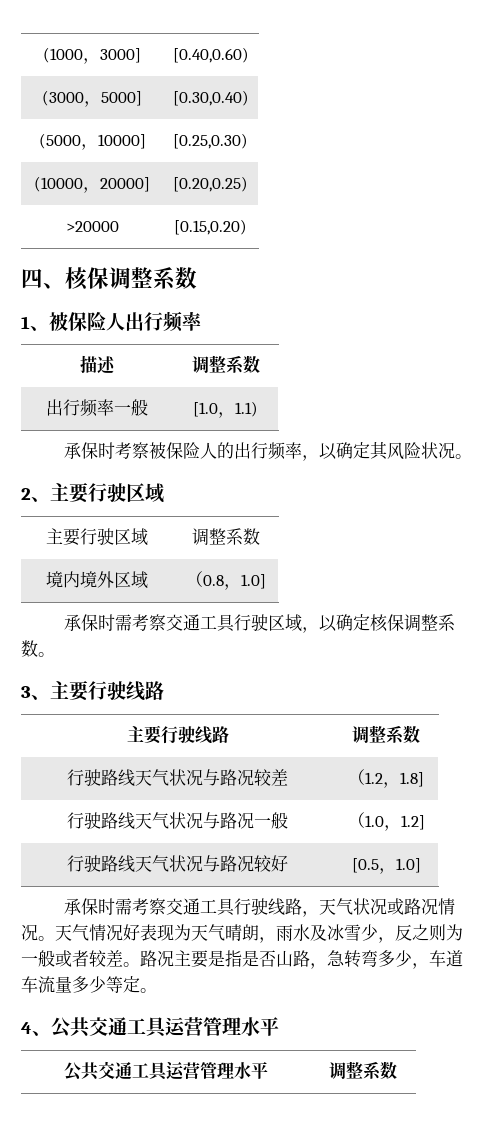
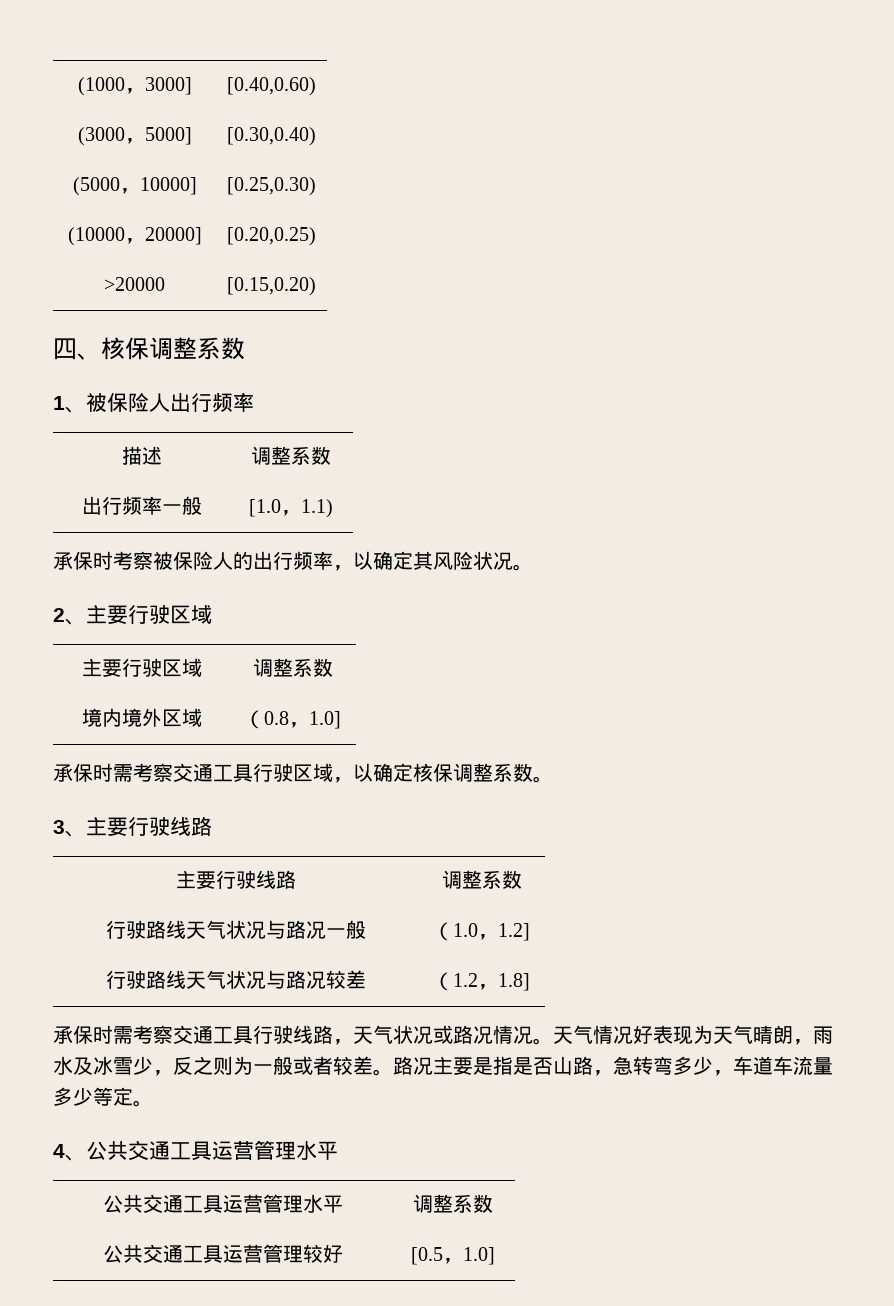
[67,769,288,787] [348,769,424,788] // 行驶路线天气状况与路况较差 | （1.2，1.8] -> (522, 879) none
[271,855,288,872] [351,858,421,874] 好 | [0.5，1.0] -> [346,970,366,989] [433,972,530,991] 差 | （1.2，1.8]
(397, 1070) none -> [102,1244,343,1263] [411,1247,495,1265] // 公共交通工具运营管理较好 | [0.5，1.0]

